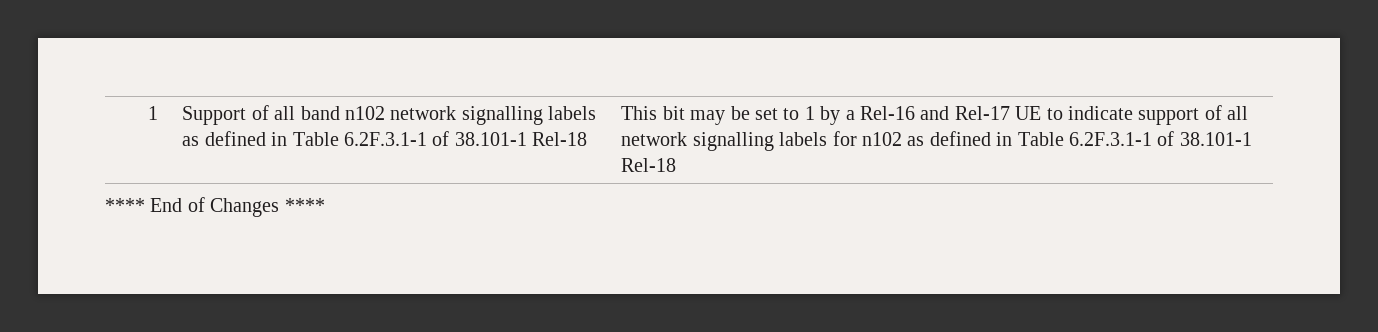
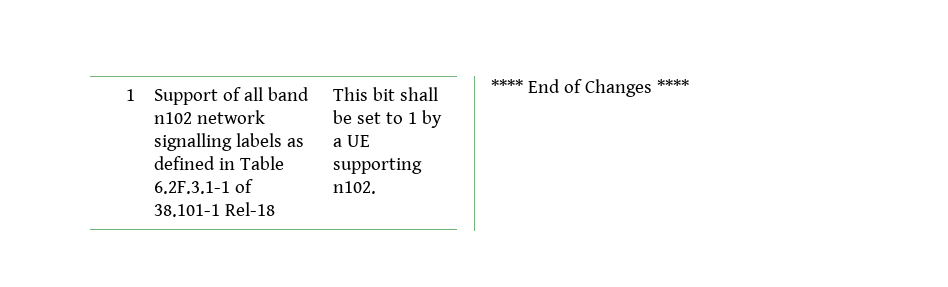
[690,110,726,125] may -> [399,87,438,101] shall
[860,105,1249,125] [621,131,1252,151] [621,158,677,172] Rel-16 and Rel-17 UE to indicate support of all network signalling labels for n102 as defined in Table 6.2F.3.1-1 of 38.101-1 Rel-18 -> [346,135,370,147] [332,158,422,174] [332,181,376,194] UE supporting n102.

